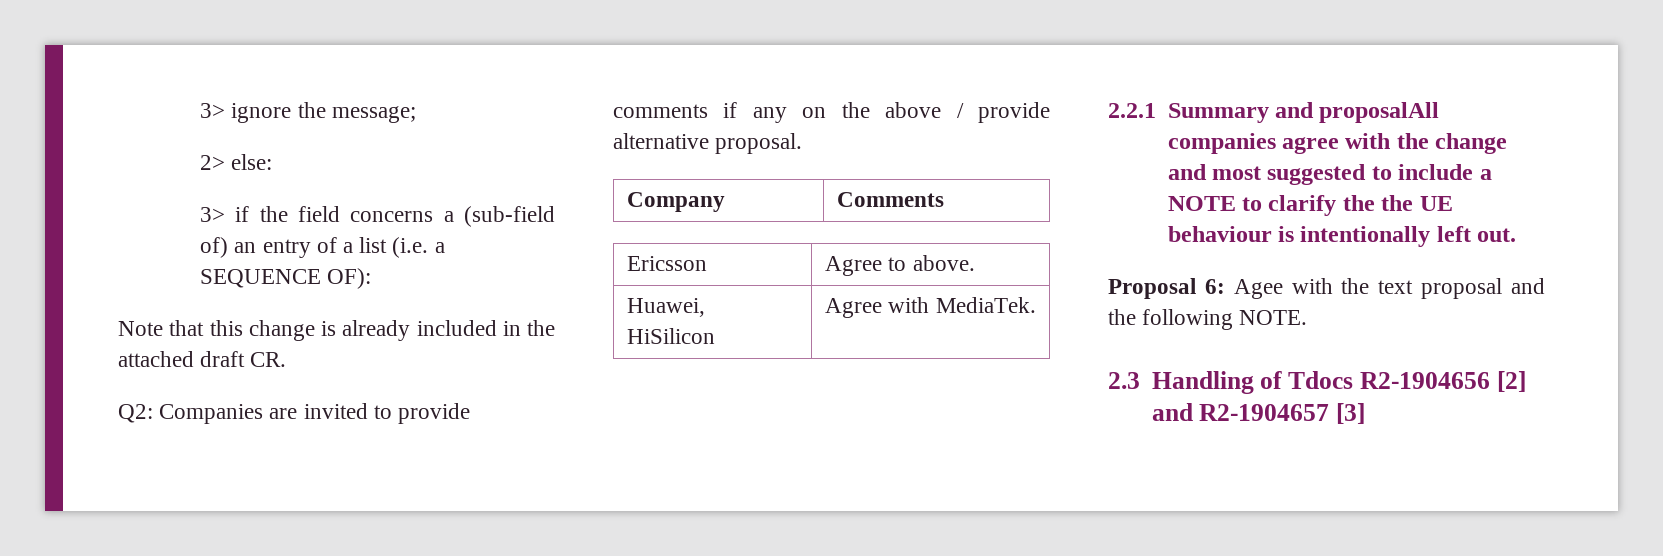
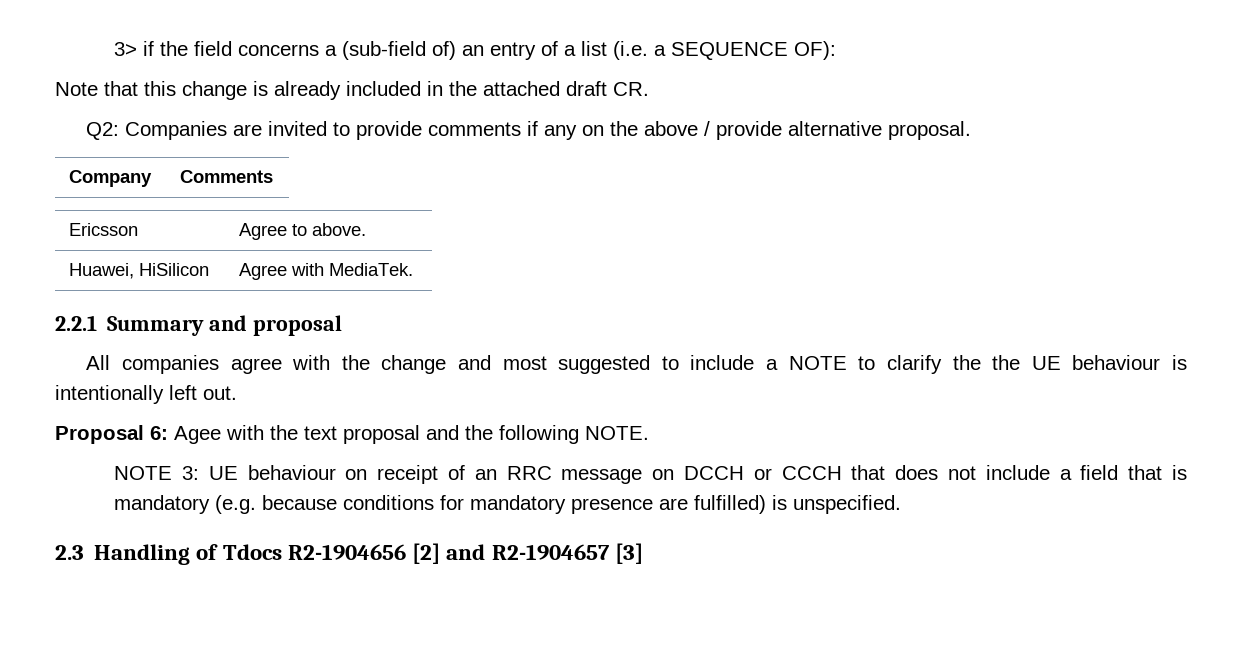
[200,102,416,123] [200,154,273,170] [200,207,226,222] 3> ignore the message; // 2> else: // 3> -> [114,42,138,56] 3>
[1319,102,1440,123] proposalAll -> [253,315,343,336] [86,355,111,370] proposal // All
(1308, 317) none -> [114,465,1187,484] [114,495,902,514] // NOTE 3: UE behaviour on receipt of an RRC message on DCCH or CCCH that does not include a field that is mandatory (e.g. because conditions for mandatory presence are fulfilled) is unspecified.

